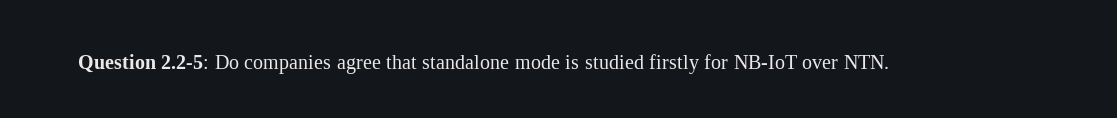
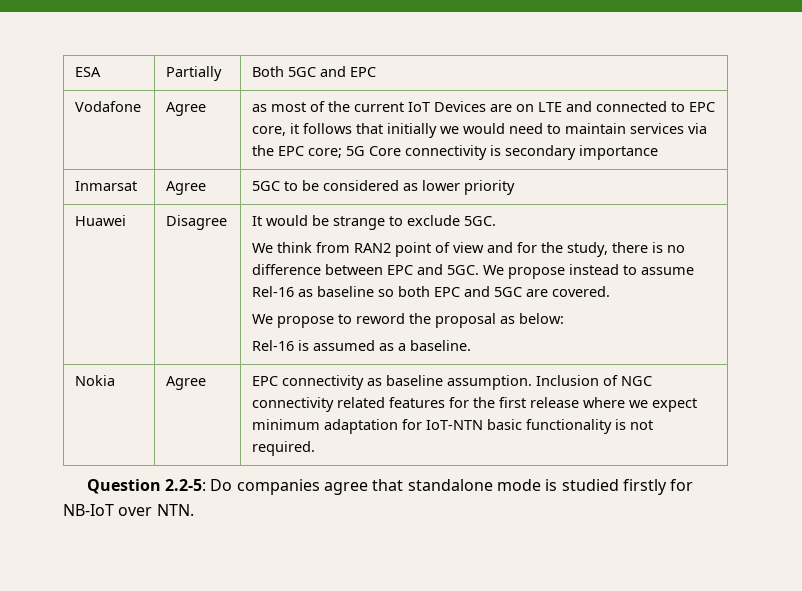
(78, 63) none -> [75,67,102,77] [166,66,223,81] [252,66,377,77] [75,101,142,112] [166,102,207,116] [252,101,716,112] [252,123,708,138] [252,145,659,160] [75,181,138,191] [166,181,207,195] [252,180,516,195] [75,215,127,226] [166,215,228,230] [252,215,497,230] [252,242,686,257] [252,264,695,279] [252,286,611,297] [252,313,565,328] [252,340,472,351] [75,375,116,386] [166,376,207,390] [252,375,653,390] [252,397,698,412] [252,419,654,434] [252,441,316,456] ESA | Partially | Both 5GC and EPC // Vodafone | Agree | as most of the current IoT Devices are on LTE and connected to EPC core, it follows that initially we would need to maintain services via the EPC core; 5G Core connectivity is secondary importance // Inmarsat | Agree | 5GC to be considered as lower priority // Huawei | Disagree | It would be strange to exclude 5GC. // We think from RAN2 point of view and for the study, there is no difference between EPC and 5GC. We propose instead to assume Rel-16 as baseline so both EPC and 5GC are covered. // We propose to reword the proposal as below: // Rel-16 is assumed as a baseline. // Nokia | Agree | EPC connectivity as baseline assumption. Inclusion of NGC connectivity related features for the first release where we expect minimum adaptation for IoT-NTN basic functionality is not required. //

